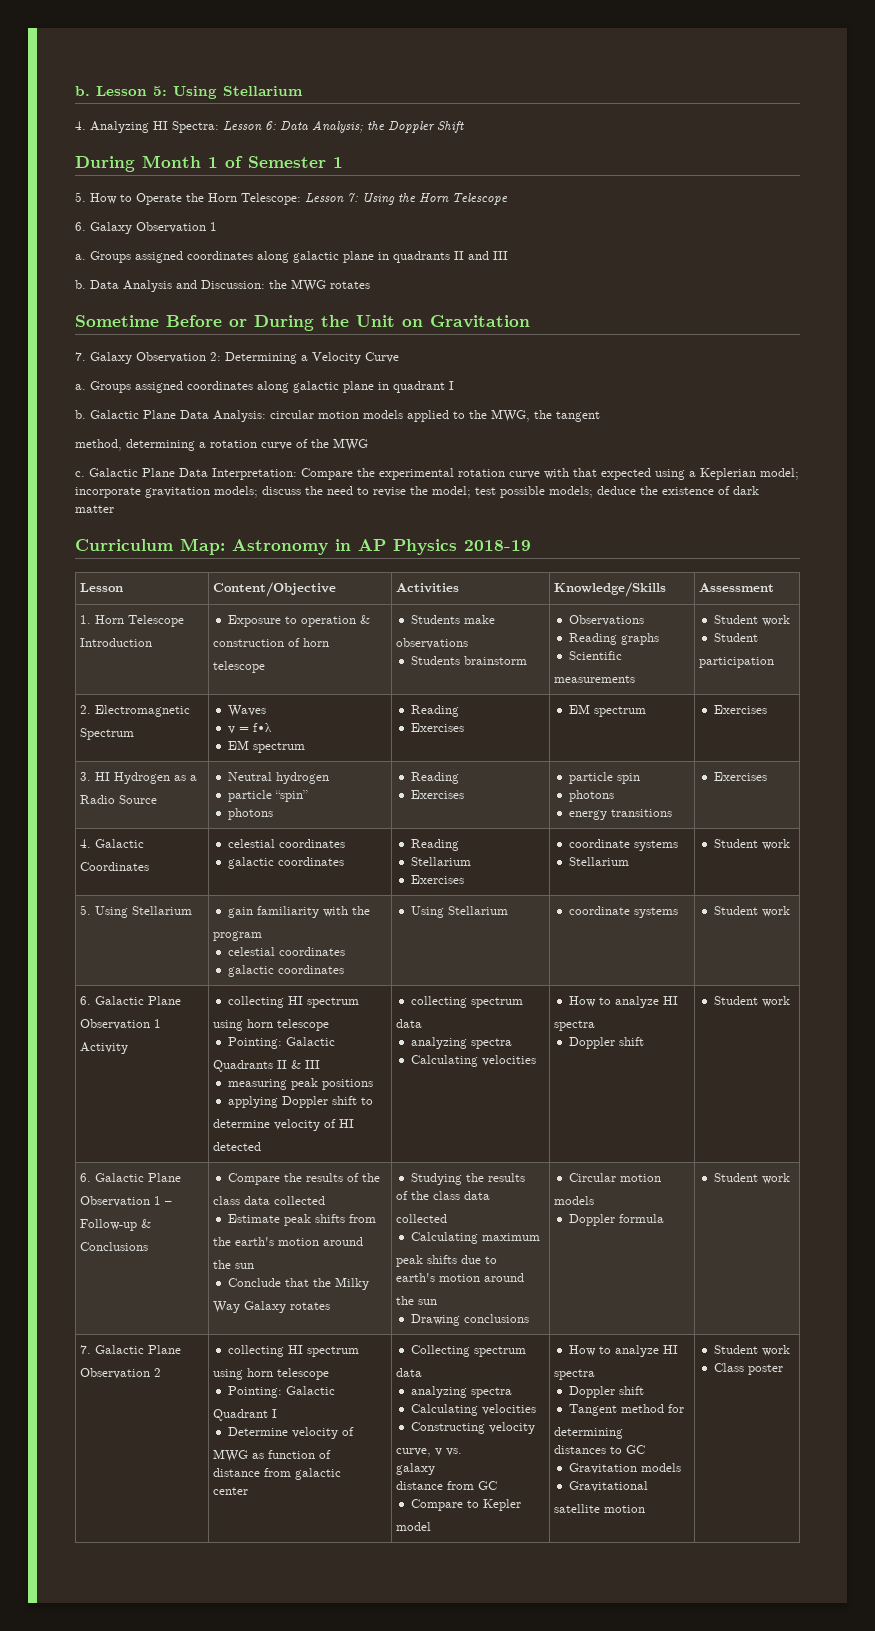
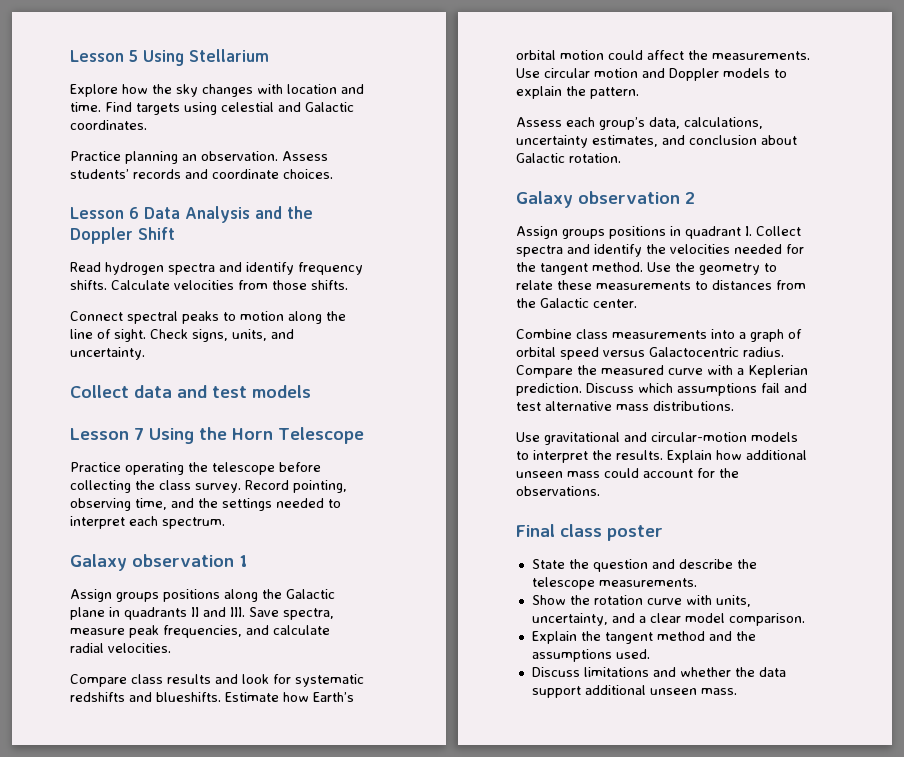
[75,86,167,96] b. Lesson 5: -> [70,50,138,62] Lesson 5
[75,120,464,133] [75,155,343,172] [75,192,508,205] [75,222,217,234] [75,251,339,263] 4. Analyzing HI Spectra: Lesson 6: Data Analysis; the Doppler Shift // During Month 1 of Semester 1 // 5. How to Operate the Horn Telescope: Lesson 7: Using the Horn Telescope // 6. Galaxy Observation 1 // a. Groups assigned coordinates along galactic -> [70,84,364,97] [70,102,354,115] [70,120,147,130] [70,151,328,164] [70,169,333,179] [70,206,313,223] [70,227,175,244] [70,262,363,275] [70,280,348,290] [70,311,346,324] [70,329,294,342] [70,347,145,360] [70,385,311,398] [70,427,364,444] [70,462,321,475] [70,480,347,493] [70,498,341,511] [70,516,225,529] [70,554,248,571] [70,589,335,602] Explore how the sky changes with location and time. Find targets using celestial and Galactic coordinates. // Practice planning an observation. Assess students’ records and coordinate choices. // Lesson 6 Data Analysis and the Doppler Shift // Read hydrogen spectra and identify frequency shifts. Calculate velocities from those shifts. // Connect spectral peaks to motion along the line of sight. Check signs, units, and uncertainty. // Collect data and test models // Lesson 7 Using the Horn Telescope // Practice operating the telescope before collecting the class survey. Record pointing, observing time, and the settings needed to interpret each spectrum. // Galaxy observation 1 // Assign groups positions along the Galactic
[493,251,508,260] [75,279,370,292] [75,315,530,331] [75,352,399,364] [75,381,454,393] [75,409,600,422] [75,438,368,451] [75,468,799,480] [75,486,759,498] [75,505,114,513] [75,538,531,555] [80,583,124,592] [213,582,337,597] [396,583,460,593] [554,582,667,597] [699,583,775,592] [80,615,185,627] [80,638,153,647] [227,615,370,627] [213,638,330,647] [213,661,266,673] [410,615,495,624] [396,638,469,649] [410,656,527,665] [568,615,644,626] [568,633,659,645] [568,651,622,660] [554,675,636,683] [713,615,790,626] [713,633,758,642] [699,657,775,668] [80,705,191,717] [80,728,135,740] [227,705,266,717] [227,723,272,734] [227,740,305,753] [410,705,459,717] [410,723,464,732] [568,704,646,717] [713,705,767,714] [80,772,198,784] [80,795,158,804] [227,772,329,784] [227,790,308,802] [227,808,273,820] [410,772,459,784] [410,790,464,799] [568,772,640,784] [568,790,614,802] [568,809,672,820] [713,772,767,781] [80,839,145,848] [80,862,150,871] [227,839,345,848] [227,857,344,869] [410,839,459,851] [410,857,471,866] [410,875,464,884] [568,839,678,851] [568,857,629,866] [713,839,790,850] [80,905,193,918] [227,906,370,918] [213,931,263,941] [227,947,345,956] [227,965,344,977] [410,906,508,918] [568,906,678,918] [713,906,790,917] [80,996,182,1005] [80,1019,162,1030] [80,1042,129,1054] [227,996,359,1008] [213,1019,330,1031] [227,1037,335,1049] [213,1060,321,1072] [227,1078,373,1090] [227,1096,373,1108] [213,1119,355,1131] [213,1142,262,1151] [410,996,523,1008] [396,1019,423,1028] [410,1037,512,1049] [410,1055,536,1067] [568,996,678,1008] [554,1020,596,1031] [568,1037,644,1049] [713,996,790,1007] [80,1173,182,1182] [80,1196,173,1207] [80,1219,152,1231] [80,1242,149,1251] [227,1173,380,1185] [213,1196,326,1205] [227,1214,376,1226] [213,1237,364,1246] [213,1260,255,1269] [227,1277,369,1290] [213,1301,331,1313] [410,1173,525,1185] [396,1191,491,1200] [396,1214,448,1223] [410,1232,540,1244] [396,1255,498,1267] [396,1273,525,1282] [396,1296,438,1305] [410,1314,529,1326] [568,1173,661,1182] [554,1196,595,1205] [568,1214,664,1226] [713,1173,790,1184] [80,1345,182,1354] [80,1368,162,1379] [227,1345,359,1357] [213,1368,330,1380] [227,1386,335,1398] [213,1409,278,1421] [227,1427,354,1439] [213,1449,332,1462] [213,1468,342,1480] [213,1487,249,1495] [410,1345,526,1357] [396,1368,423,1377] [410,1386,512,1398] [410,1404,536,1416] [410,1422,535,1434] [396,1448,463,1457] [396,1463,436,1475] [396,1481,498,1490] [410,1499,521,1511] [396,1522,432,1531] [568,1345,678,1357] [554,1369,596,1380] [568,1386,644,1398] [568,1404,684,1416] [554,1427,624,1439] [554,1445,646,1454] [568,1463,681,1474] [568,1481,648,1492] [554,1504,646,1513] [713,1345,790,1356] [713,1363,783,1375] III // b. Data Analysis and Discussion: the MWG rotates // Sometime Before or During the Unit on Gravitation // 7. Galaxy Observation 2: Determining a Velocity Curve // a. Groups assigned coordinates along galactic plane in quadrant I // b. Galactic Plane Data Analysis: circular motion models applied to the MWG, the tangent // method, determining a rotation curve of the MWG // c. Galactic Plane Data Interpretation: Compare the experimental rotation curve with that expected using a Keplerian model; incorporate gravitation models; discuss the need to revise the model; test possible models; deduce the existence of dark matter // Curriculum Map: Astronomy in AP Physics 2018-19 // Lesson | Content/Objective | Activities | Knowledge/Skills | Assessment // 1. Horn Telescope // Introduction | Exposure to operation & // construction of horn // telescope | Students make // observations // Students brainstorm | Observations // Reading graphs // Scientific // measurements | Student work // Student // participation // 2. Electromagnetic // Spectrum | Waves // v = f∙λ // EM spectrum | Reading // Exercises | EM spectrum | Exercises // 3. HI Hydrogen as a // Radio Source | Neutral hydrogen // particle “spin” // photons | Reading // Exercises | particle spin // photons // energy transitions | Exercises // 4. Galactic // Coordinates | celestial coordinates // galactic coordinates | Reading // Stellarium // Exercises | coordinate systems // Stellarium | Student work // 5. Using Stellarium | gain familiarity with the // program // celestial coordinates // galactic coordinates | Using Stellarium | coordinate systems | Student work // 6. Galactic Plane // Observation 1 // Activity | collecting HI spectrum // using horn telescope // Pointing: Galactic // Quadrants II & III // measuring peak positions // applying Doppler shift to // determine velocity of HI // detected | collecting spectrum // data // analyzing spectra // Calculating velocities | How to analyze HI // spectra // Doppler shift | Student work // 6. Galactic Plane // Observation 1 – // Follow-up & // Conclusions | Compare the results of the // class data collected // Estimate peak shifts from // the earth's motion around // the sun // Conclude that the Milky // Way Galaxy rotates | Studying the results // of the class data // collected // Calculating maximum // peak shifts due to // earth's motion around // the sun // Drawing conclusions | Circular motion // models // Doppler formula | Student work // 7. Galactic Plane // Observation 2 | collecting HI spectrum // using horn telescope // Pointing: Galactic // Quadrant I // Determine velocity of // MWG as function of // distance from galactic // center | Collecting spectrum // data // analyzing spectra // Calculating velocities // Constructing velocity // curve, v vs. // galaxy // distance from GC // Compare to Kepler // model | How to analyze HI // spectra // Doppler shift // Tangent method for // determining // distances to GC // Gravitation models // Gravitational // satellite motion | Student work // Class poster -> [230,607,334,620] [70,625,330,638] [70,643,171,653] [70,674,364,687] [70,692,354,702] [516,50,810,60] [516,68,787,81] [516,86,639,99] [516,117,763,130] [516,135,797,148] [516,153,621,163] [516,191,695,208] [516,226,801,239] [516,244,804,257] [516,262,777,275] [516,280,806,290] [516,298,637,308] [516,329,802,342] [516,347,784,360] [516,365,808,378] [516,383,807,396] [516,401,734,411] [516,432,798,445] [516,450,807,463] [516,468,739,478] [516,486,600,496] [516,524,663,541] [531,559,757,572] [531,577,697,590] [531,595,751,607] [531,613,805,626] [531,631,756,644] [531,649,650,662] [531,667,786,677] [531,685,737,698] III. Save spectra, measure peak frequencies, and calculate radial velocities. // Compare class results and look for systematic redshifts and blueshifts. Estimate how Earth’s orbital motion could affect the measurements. Use circular motion and Doppler models to explain the pattern. // Assess each group’s data, calculations, uncertainty estimates, and conclusion about Galactic rotation. // Galaxy observation 2 // Assign groups positions in quadrant I. Collect spectra and identify the velocities needed for the tangent method. Use the geometry to relate these measurements to distances from the Galactic center. // Combine class measurements into a graph of orbital speed versus Galactocentric radius. Compare the measured curve with a Keplerian prediction. Discuss which assumptions fail and test alternative mass distributions. // Use gravitational and circular-motion models to interpret the results. Explain how additional unseen mass could account for the observations. // Final class poster // State the question and describe the telescope measurements. // Show the rotation curve with units, uncertainty, and a clear model comparison. // Explain the tangent method and the assumptions used. // Discuss limitations and whether the data support additional unseen mass.

